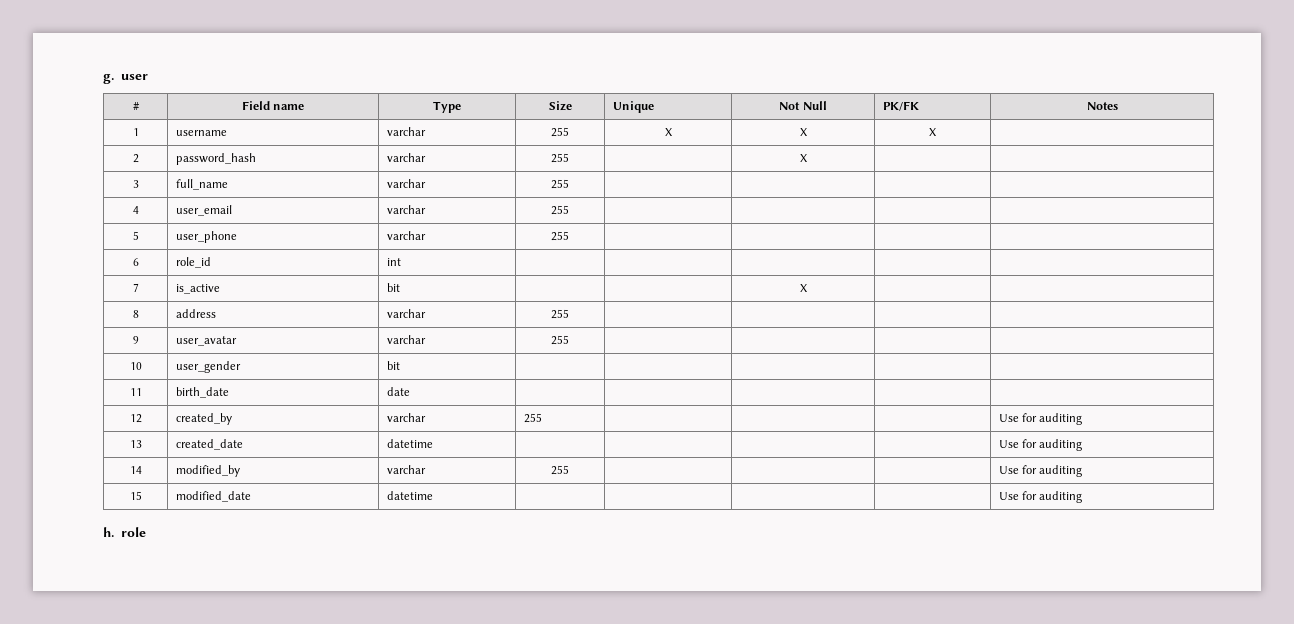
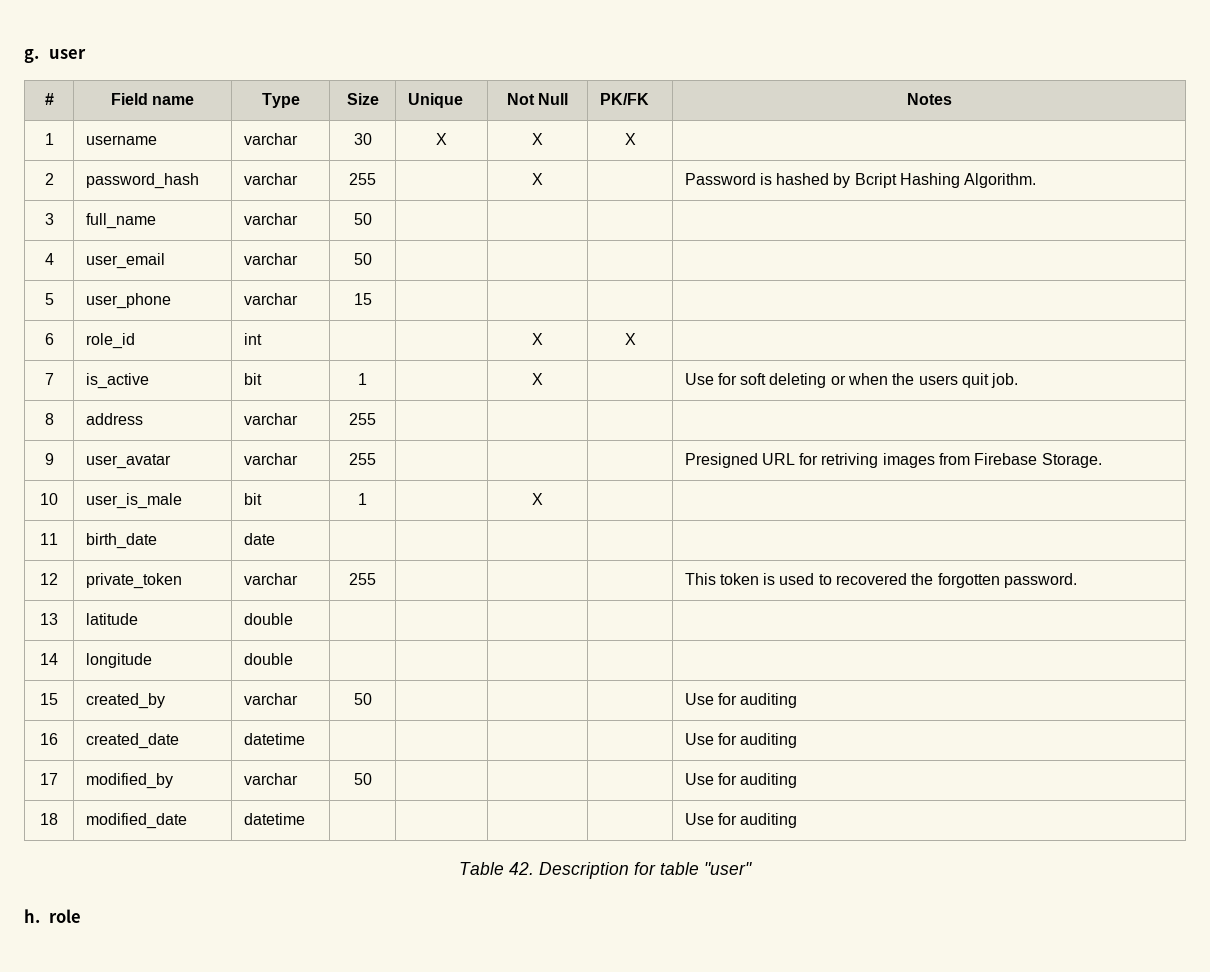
[551,127,569,137] 255 -> [353,133,372,145] 30
(808, 158) none -> [684,173,1037,188] Password is hashed by Bcript Hashing Algorithm.
[551,179,569,189] 255 -> [353,213,372,225] 50
[551,205,569,215] 255 -> [353,253,372,265] 50
[551,231,569,241] 255 -> [353,293,372,305] 15
(401, 262) | -> [532,333,543,345] [624,333,636,345] X | X
[799,284,808,292] | | X | | -> [358,373,367,385] [532,373,543,385] [684,373,1019,388] 1 | | X | | Use for soft deleting or when the users quit job.
(569, 340) none -> [684,453,1102,468] Presigned URL for retriving images from Firebase Storage.
[175,361,241,373] [386,361,400,370] user_gender | bit | | | -> [85,493,182,509] [243,493,262,505] [358,493,367,505] [532,493,543,505] user_is_male | bit | 1 | | X
[175,413,232,425] [386,413,426,422] [523,413,542,423] [998,413,1083,425] [129,440,142,448] created_by | varchar | 255 | | | | Use for auditing // 13 -> [85,573,182,589] [243,573,298,585] [349,573,376,585] [684,573,1078,588] [40,613,58,625] [85,613,138,625] [243,613,293,625] [40,653,58,665] [85,653,152,668] [243,653,293,665] [40,693,58,705] [85,693,165,709] [243,693,298,705] [353,693,372,705] [684,693,798,708] [40,733,58,745] private_token | varchar | 255 | | | | This token is used to recovered the forgotten password. // 13 | latitude | double | | | | | // 14 | longitude | double | | | | | // 15 | created_by | varchar | 50 | | | | Use for auditing // 16
[129,466,142,474] 14 -> [40,773,58,785] 17
[551,465,569,475] [998,465,1083,477] [129,491,142,500] 255 | | | | Use for auditing // 15 -> [353,773,372,785] [684,773,798,788] [40,813,58,825] 50 | | | | Use for auditing // 18
(1083, 497) none -> [459,862,752,879] // Table 42. Description for table "user"

